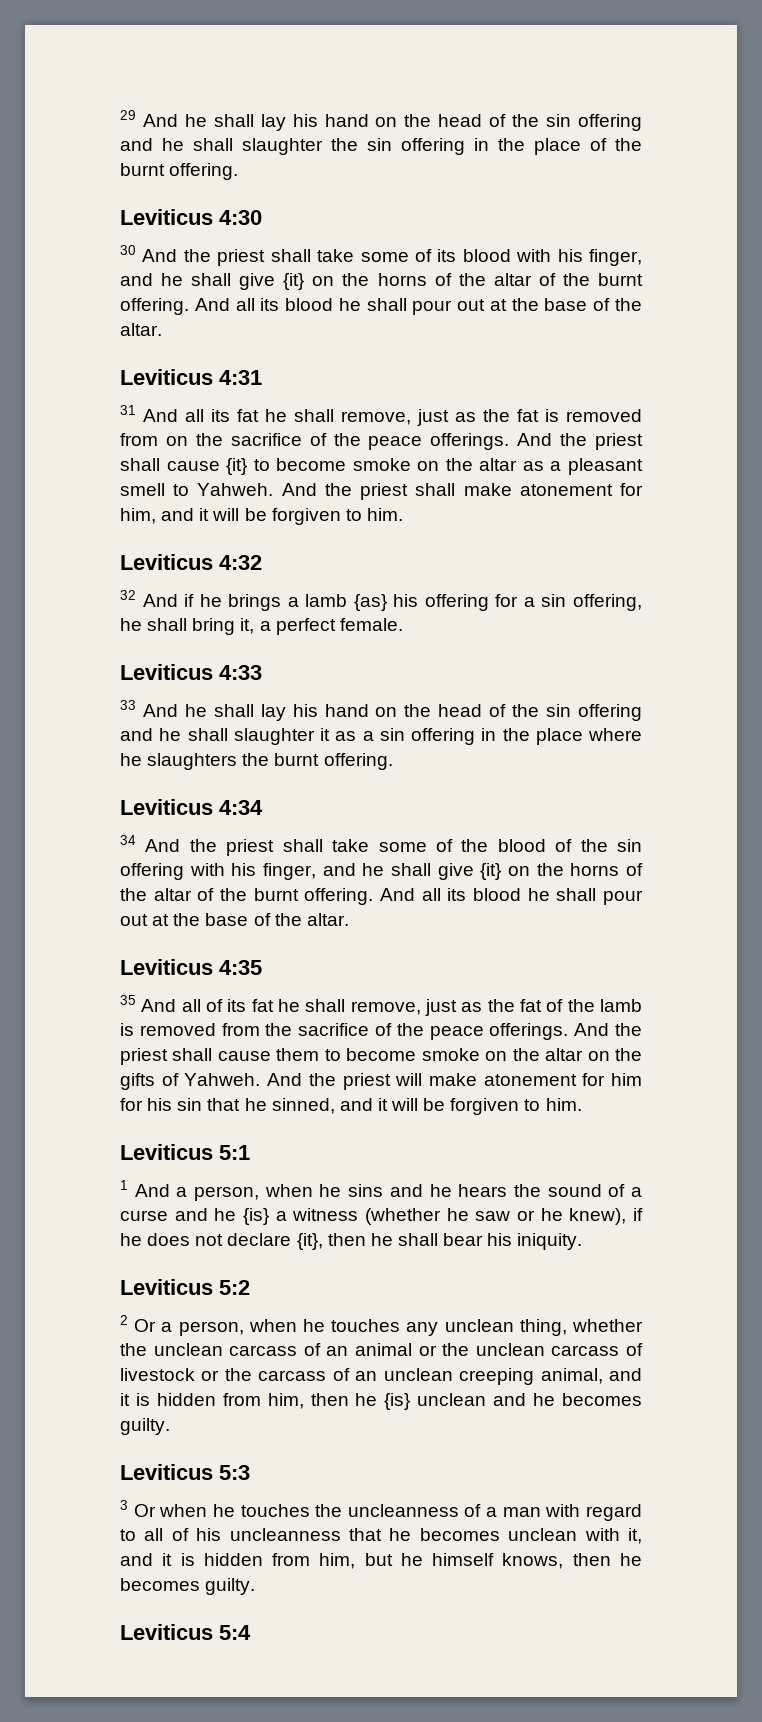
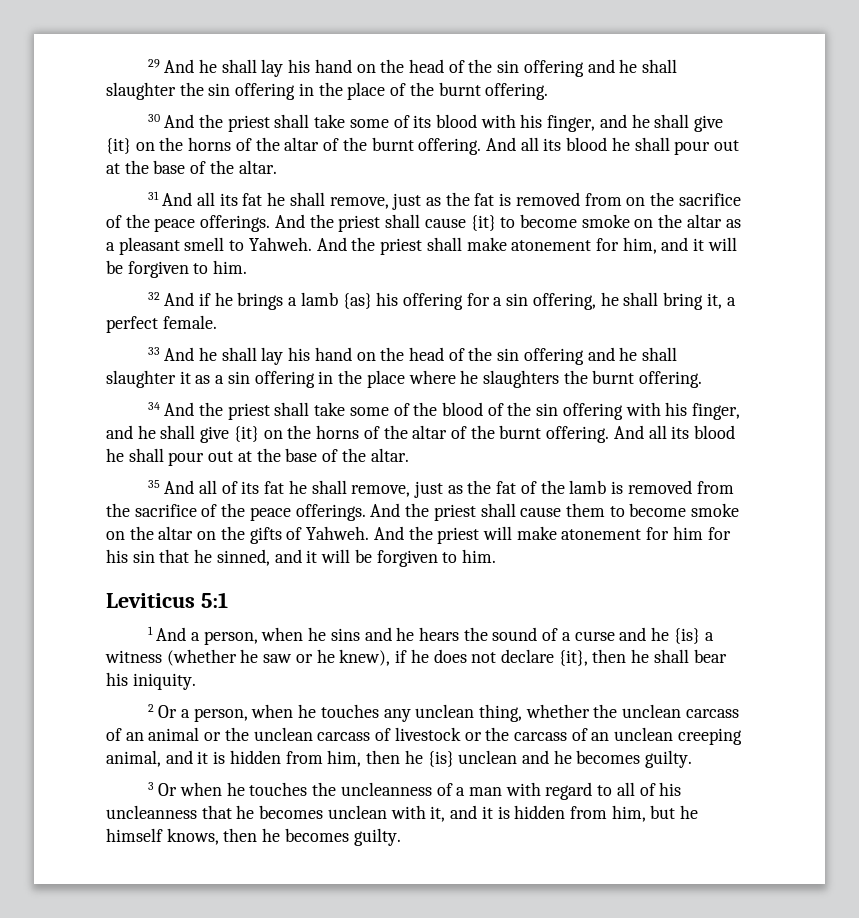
[120,209,262,225] // Leviticus 4:30 -> (549, 91) none
[120,369,262,385] // Leviticus 4:31 -> (277, 167) none
[120,554,262,570] // Leviticus 4:32 -> (248, 267) none
[120,664,262,680] // Leviticus 4:33 -> (217, 322) none
[120,799,263,815] // Leviticus 4:34 -> (703, 379) none
[120,959,262,975] // Leviticus 4:35 -> (409, 455) none
[120,1279,250,1295] // Leviticus 5:2 -> (196, 681) none
[120,1464,250,1480] // Leviticus 5:3 -> (693, 759) none
[120,1624,251,1640] // Leviticus 5:4 -> (401, 837) none

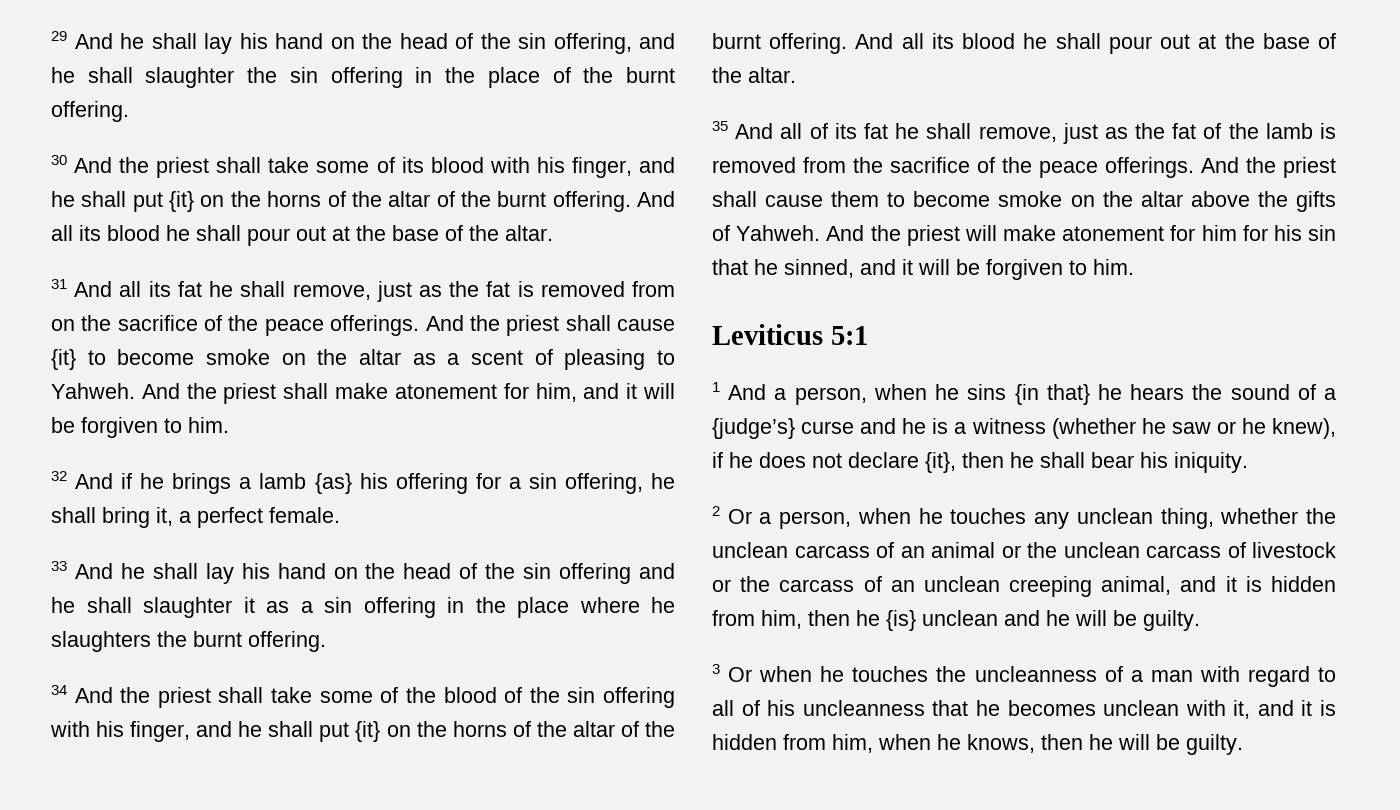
[523,60,584,77] offering -> [553,33,632,54] offering,
[694,115,724,132] give -> [132,192,163,212] put
[118,237,225,255] pleasant smell -> [471,349,646,370] scent of pleasing
[200,426,230,443] give -> [319,722,350,742] put
[197,531,217,540] on -> [1190,191,1250,207] above
[364,627,392,641] and -> [1014,384,1090,405] {in that}
(571, 636) none -> [712,418,795,439] {judge’s}
[673,628,700,644] {is} -> [932,418,949,434] is
[576,750,641,764] becomes -> [1075,610,1137,626] will be
[650,805,699,819] [106,828,163,842] but he himself -> [878,734,961,750] when he
[284,828,349,842] becomes -> [1118,734,1180,750] will be

